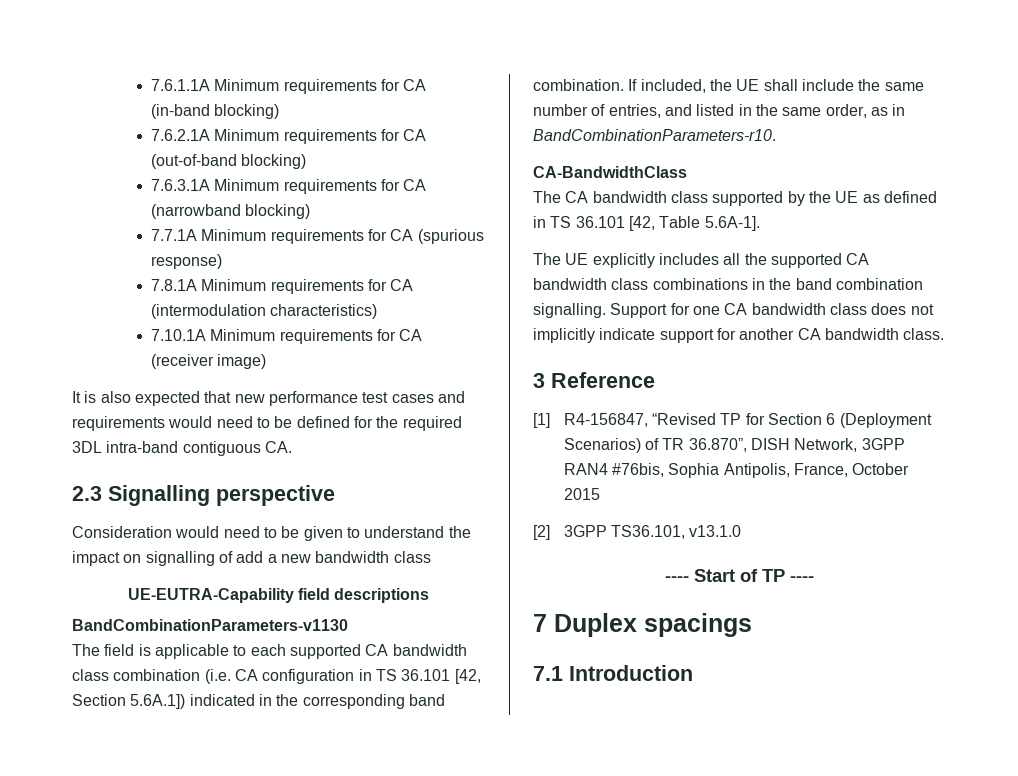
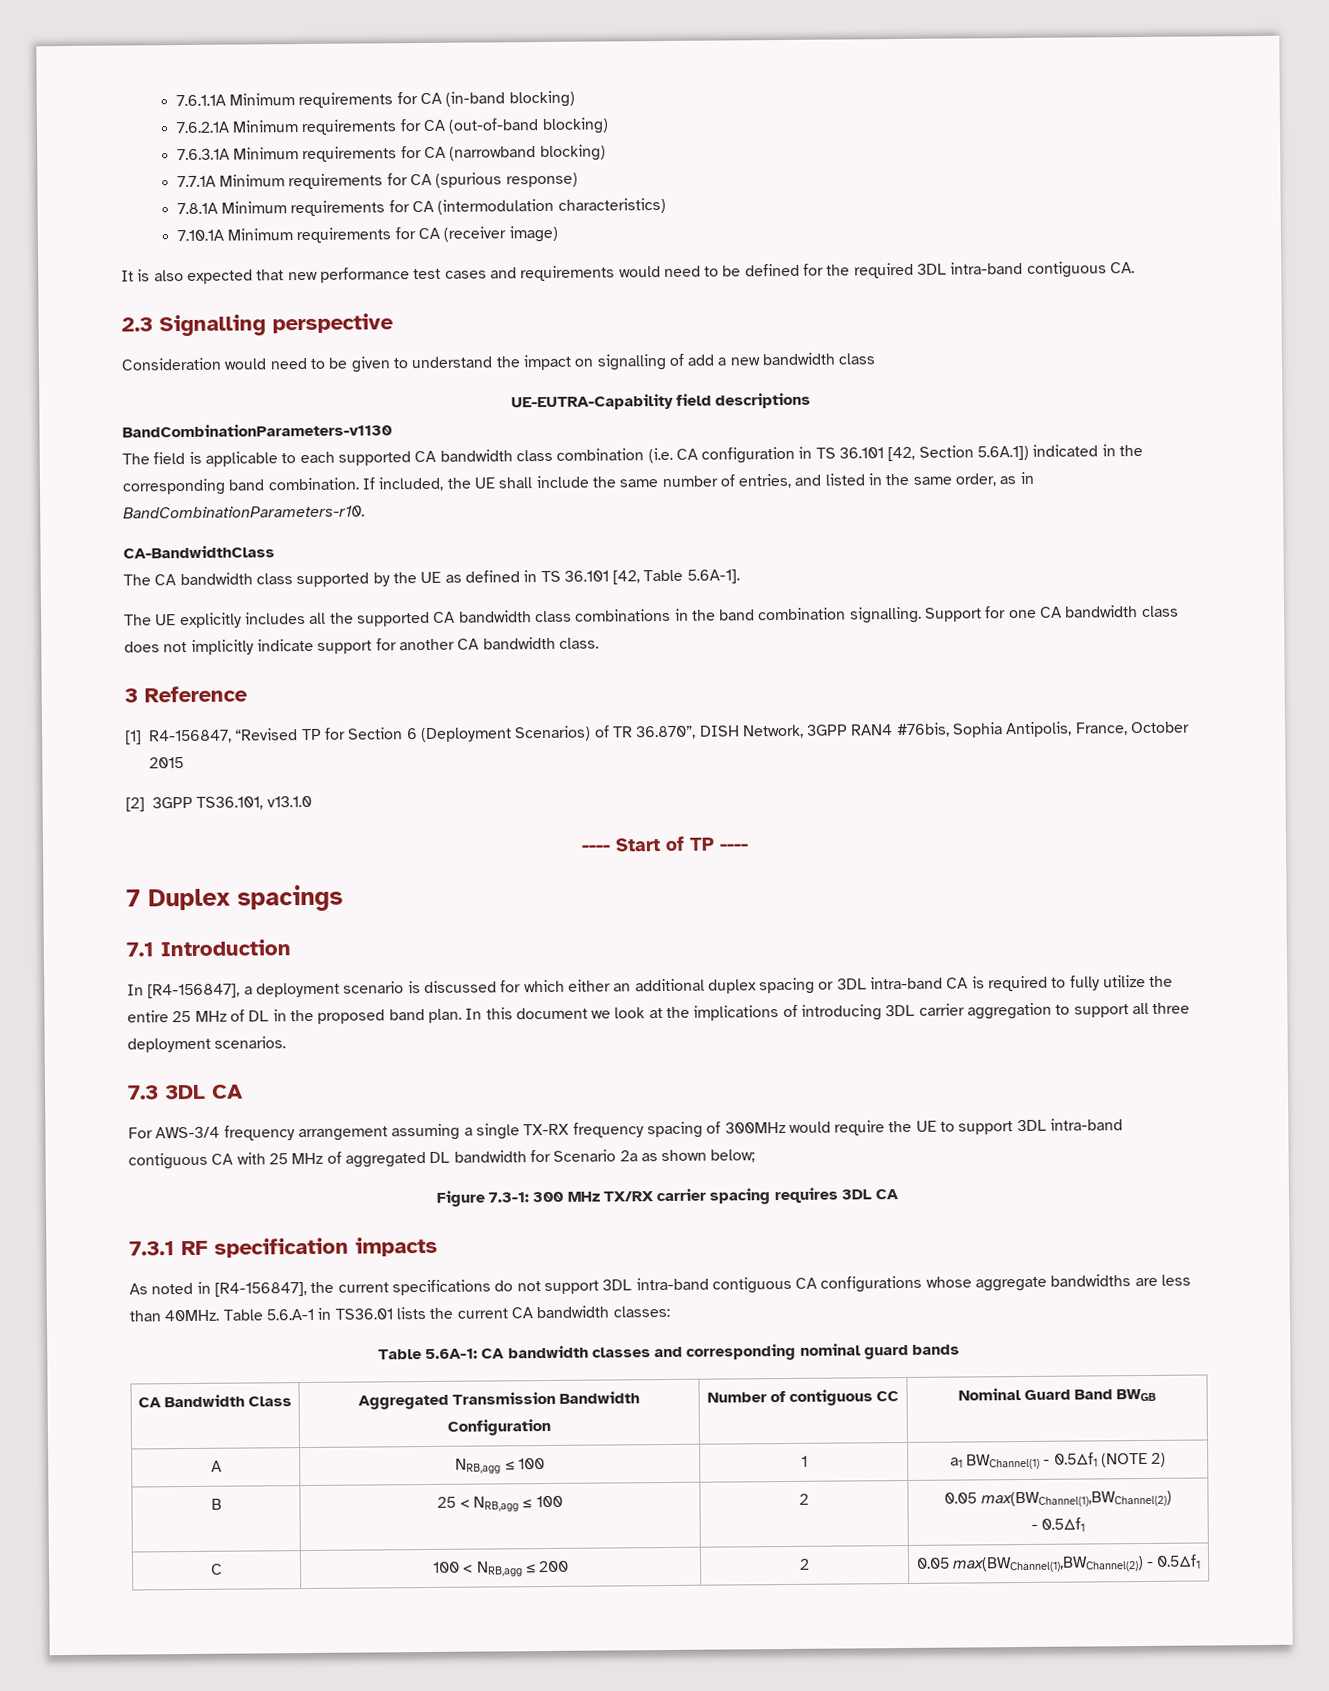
(693, 673) none -> [127,974,1174,999] [127,1002,1191,1024] [127,1036,287,1053] [127,1084,244,1100] [128,1118,1124,1142] [128,1149,756,1170] [435,1187,899,1207] [129,1236,438,1258] [129,1274,1192,1297] [129,1305,670,1322] [377,1343,961,1361] [137,1394,293,1408] [357,1391,641,1410] [447,1418,551,1436] [706,1389,900,1406] [957,1388,1157,1402] [210,1460,222,1472] [455,1458,545,1474] [800,1455,808,1467] [949,1452,1167,1470] [210,1498,222,1510] [437,1495,563,1512] [799,1493,809,1505] [944,1490,1172,1508] [1030,1517,1086,1532] [211,1563,223,1575] [431,1560,570,1577] [799,1558,810,1570] [915,1554,1202,1573] // In [R4-156847], a deployment scenario is discussed for which either an additional duplex spacing or 3DL intra-band CA is required to fully utilize the entire 25 MHz of DL in the proposed band plan. In this document we look at the implications of introducing 3DL carrier aggregation to support all three deployment scenarios. // 7.3 3DL CA // For AWS-3/4 frequency arrangement assuming a single TX-RX frequency spacing of 300MHz would require the UE to support 3DL intra-band contiguous CA with 25 MHz of aggregated DL bandwidth for Scenario 2a as shown below; // Figure 7.3-1: 300 MHz TX/RX carrier spacing requires 3DL CA // 7.3.1 RF specification impacts // As noted in [R4-156847], the current specifications do not support 3DL intra-band contiguous CA configurations whose aggregate bandwidths are less than 40MHz. Table 5.6.A-1 in TS36.01 lists the current CA bandwidth classes: // Table 5.6A-1: CA bandwidth classes and corresponding nominal guard bands // CA Bandwidth Class | Aggregated Transmission Bandwidth Configuration | Number of contiguous CC | Nominal Guard Band BWGB // A | NRB,agg ≤ 100 | 1 | a1 BWChannel(1) - 0.5Δf1 (NOTE 2) // B | 25 < NRB,agg ≤ 100 | 2 | 0.05 max(BWChannel(1),BWChannel(2)) // - 0.5Δf1 // C | 100 < NRB,agg ≤ 200 | 2 | 0.05 max(BWChannel(1),BWChannel(2)) - 0.5Δf1

